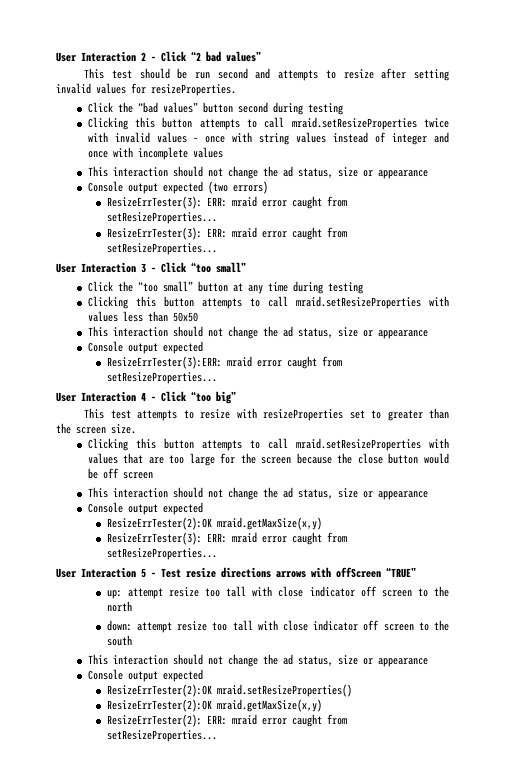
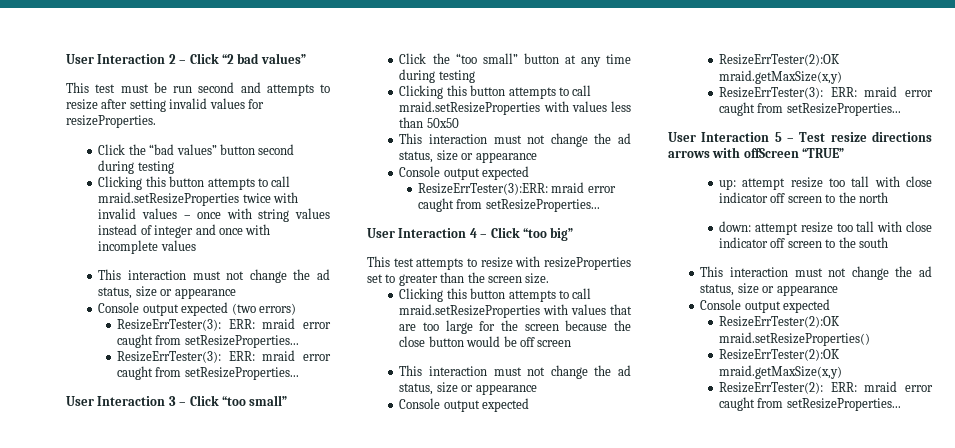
[139,68,170,79] should -> [120,84,149,93] must
[172,166,203,177] should -> [192,271,221,280] must
[172,326,203,337] should -> [493,135,522,144] must
[172,487,203,498] should -> [493,367,522,376] must
[172,654,203,665] should -> [794,268,823,277] must

